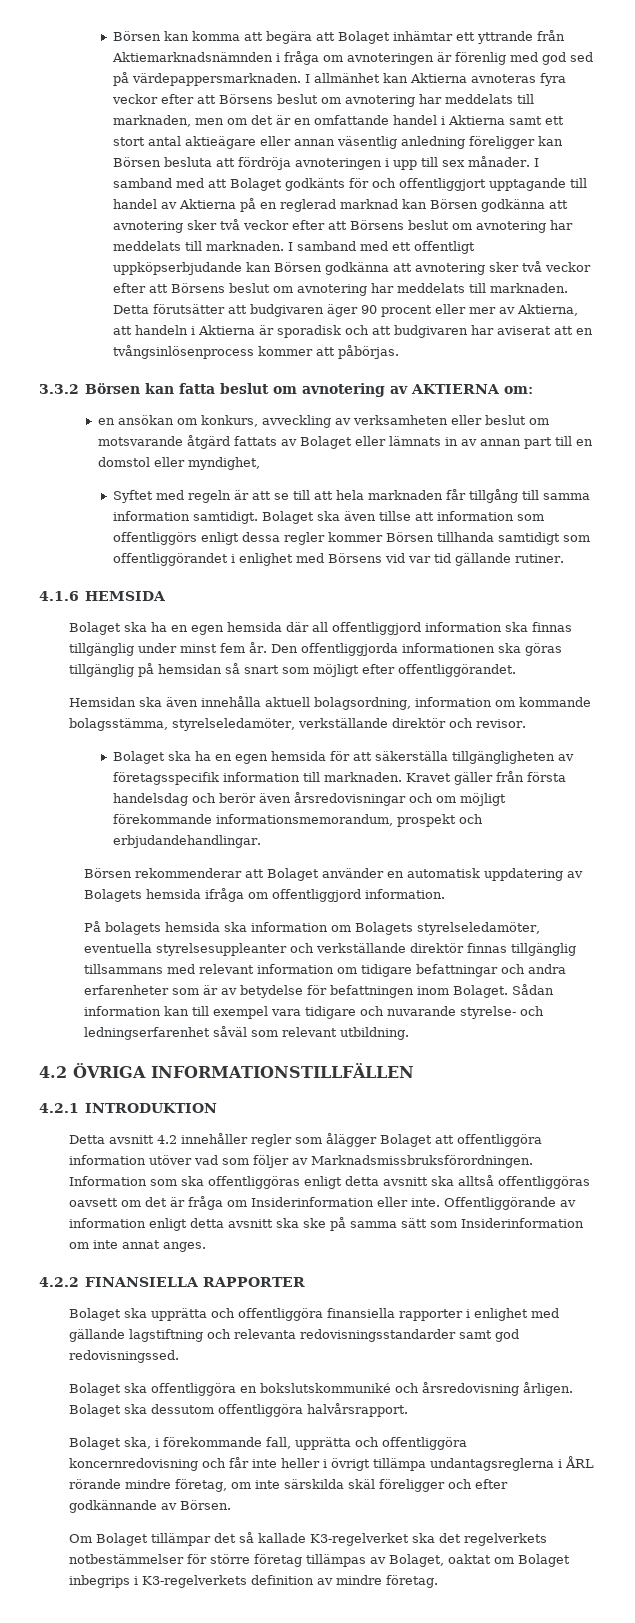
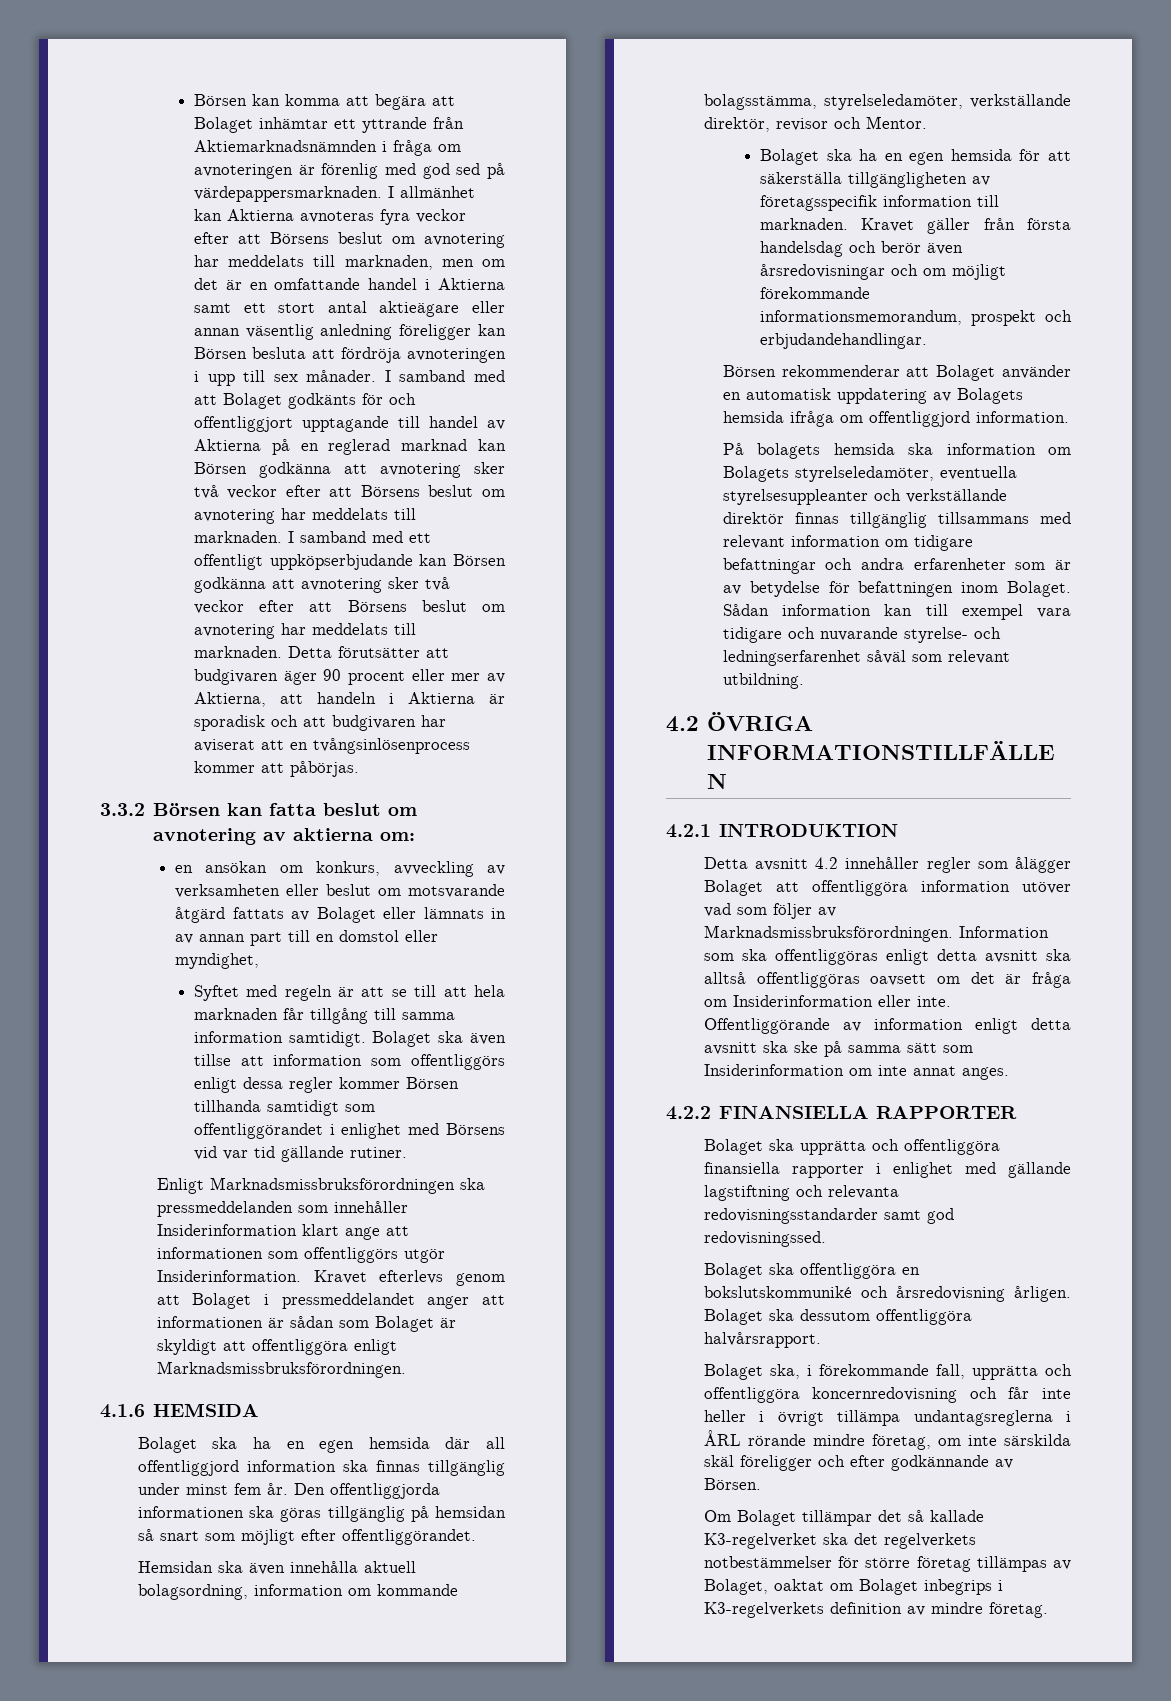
[411,384,501,394] AKTIERNA -> [293,828,374,841] aktierna
(564, 558) none -> [156,1177,485,1194] [156,1201,408,1217] [156,1224,409,1240] [156,1247,445,1263] [156,1270,505,1286] [156,1293,505,1309] [156,1316,456,1332] [156,1339,397,1355] [156,1361,406,1378] // Enligt Marknadsmissbruksförordningen ska pressmeddelanden som innehåller Insiderinformation klart ange att informationen som offentliggörs utgör Insiderinformation. Kravet efterlevs genom att Bolaget i pressmeddelandet anger att informationen är sådan som Bolaget är skyldigt att offentliggöra enligt Marknadsmissbruksförordningen.
[391,718,526,728] direktör och revisor. -> [703,116,927,132] direktör, revisor och Mentor.

